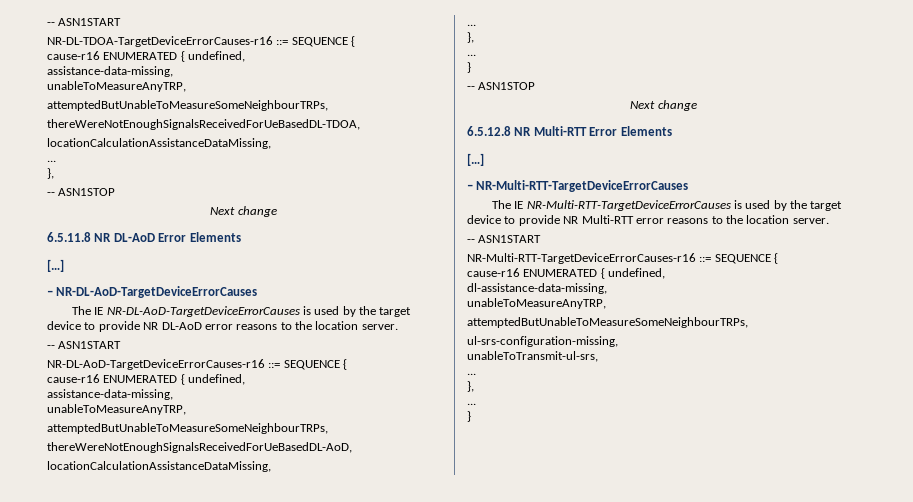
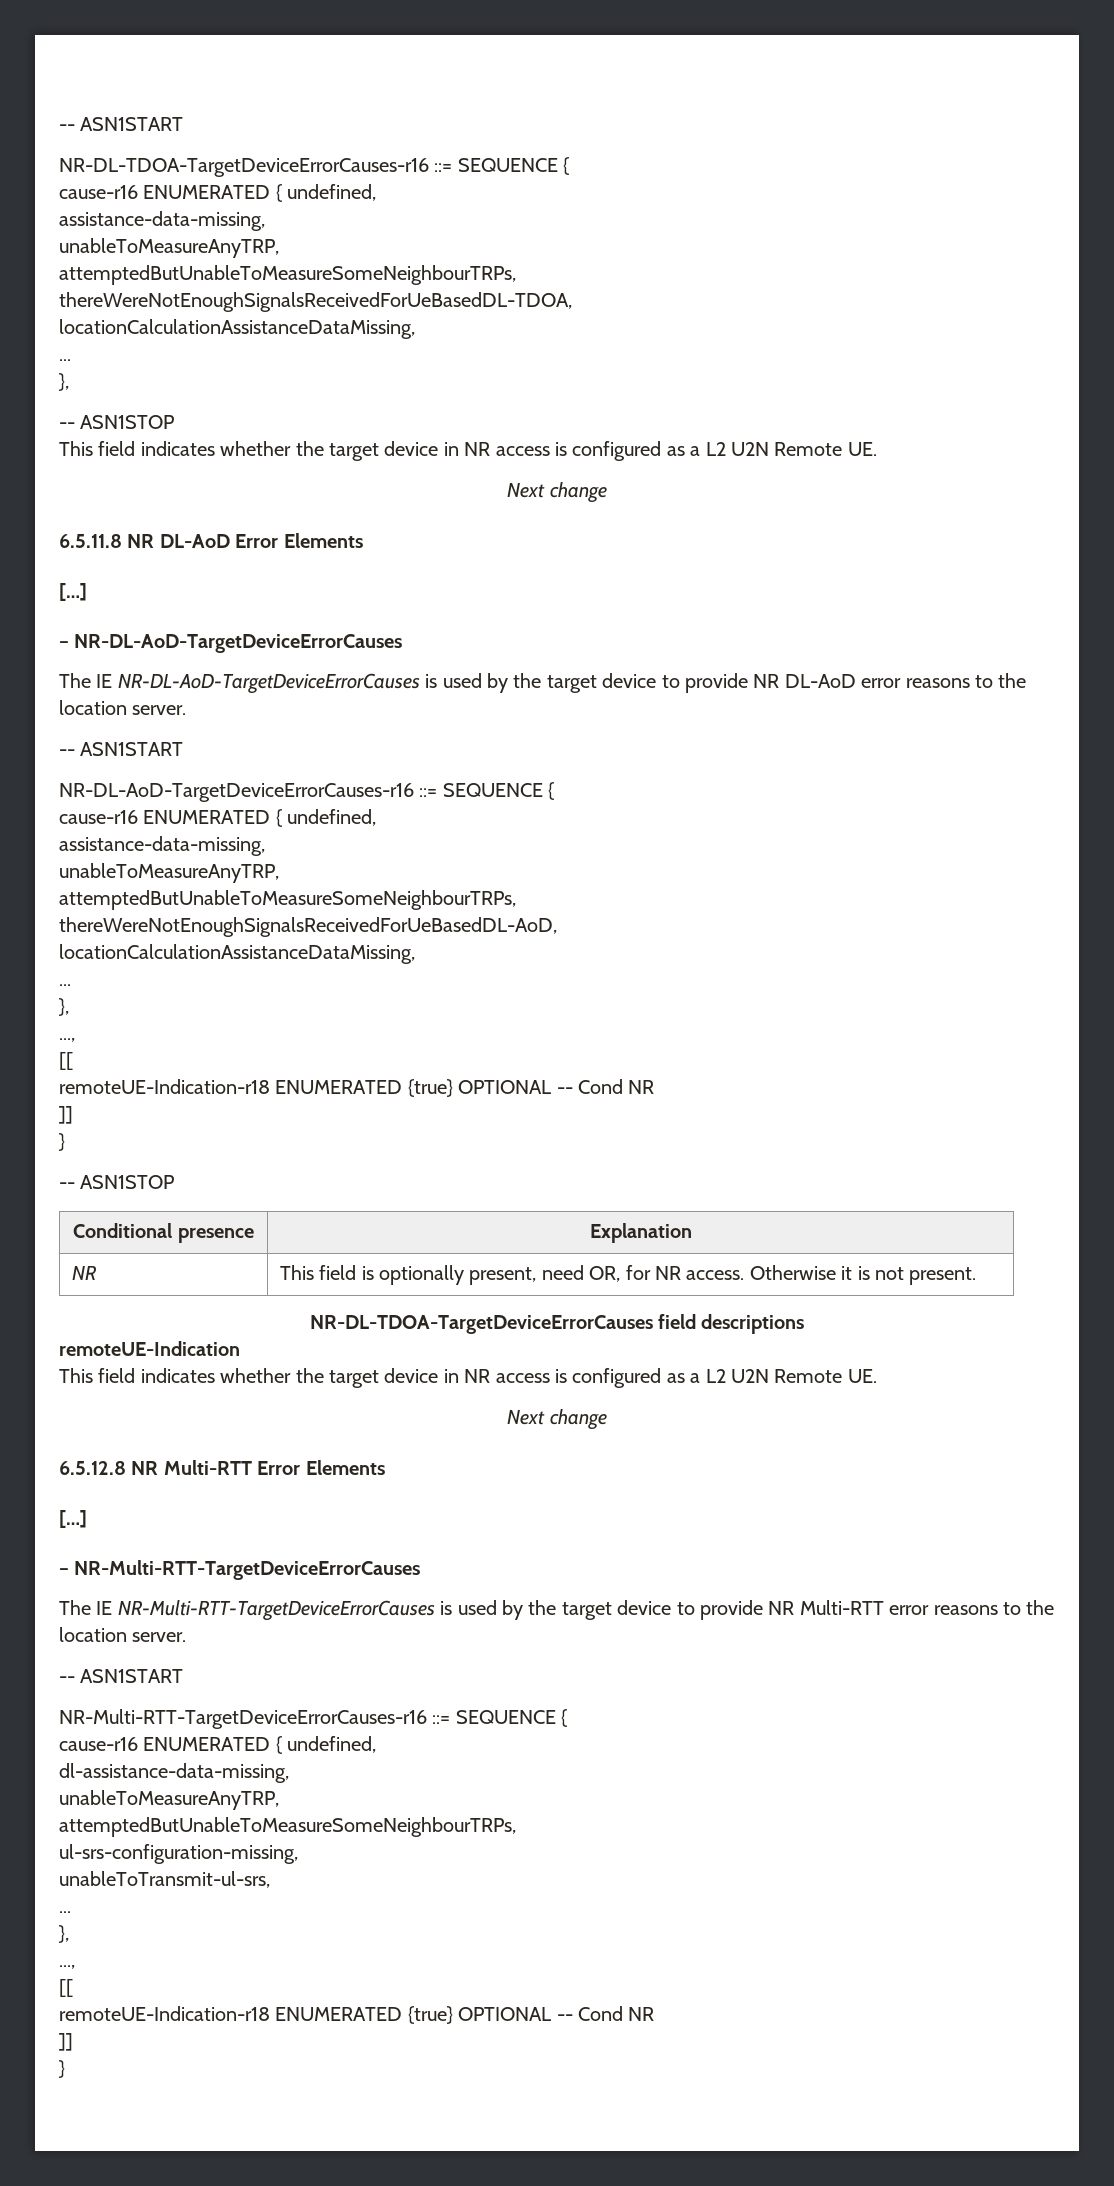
(116, 192) none -> [59,441,877,461] // This field indicates whether the target device in NR access is configured as a L2 U2N Remote UE.
[467,54,476,56] [467,62,471,73] [467,82,536,90] ... // } // -- ASN1STOP -> [59,1038,75,1042] [59,1052,73,1070] [59,1079,655,1097] [59,1106,73,1124] [59,1133,65,1151] [59,1175,175,1189] [73,1223,254,1243] [589,1223,692,1243] [71,1266,97,1280] [279,1265,977,1285] [309,1314,805,1334] [59,1341,240,1356] [59,1368,877,1388] ..., // [[ // remoteUE-Indication-r18 ENUMERATED {true} OPTIONAL -- Cond NR // ]] // } // -- ASN1STOP // Conditional presence | Explanation // NR | This field is optionally present, need OR, for NR access. Otherwise it is not present. // NR-DL-TDOA-TargetDeviceErrorCauses field descriptions // remoteUE-Indication // This field indicates whether the target device in NR access is configured as a L2 U2N Remote UE.
[467,403,476,405] ... -> [59,1965,75,1969] [59,1979,73,1997] [59,2006,655,2024] [59,2033,73,2051] ..., // [[ // remoteUE-Indication-r18 ENUMERATED {true} OPTIONAL -- Cond NR // ]]

